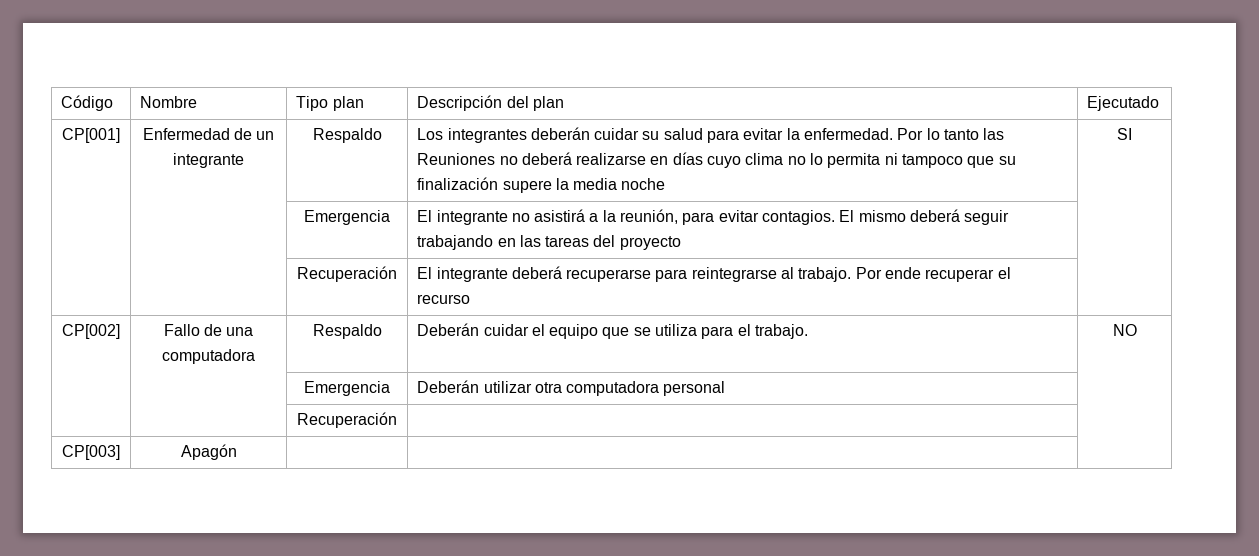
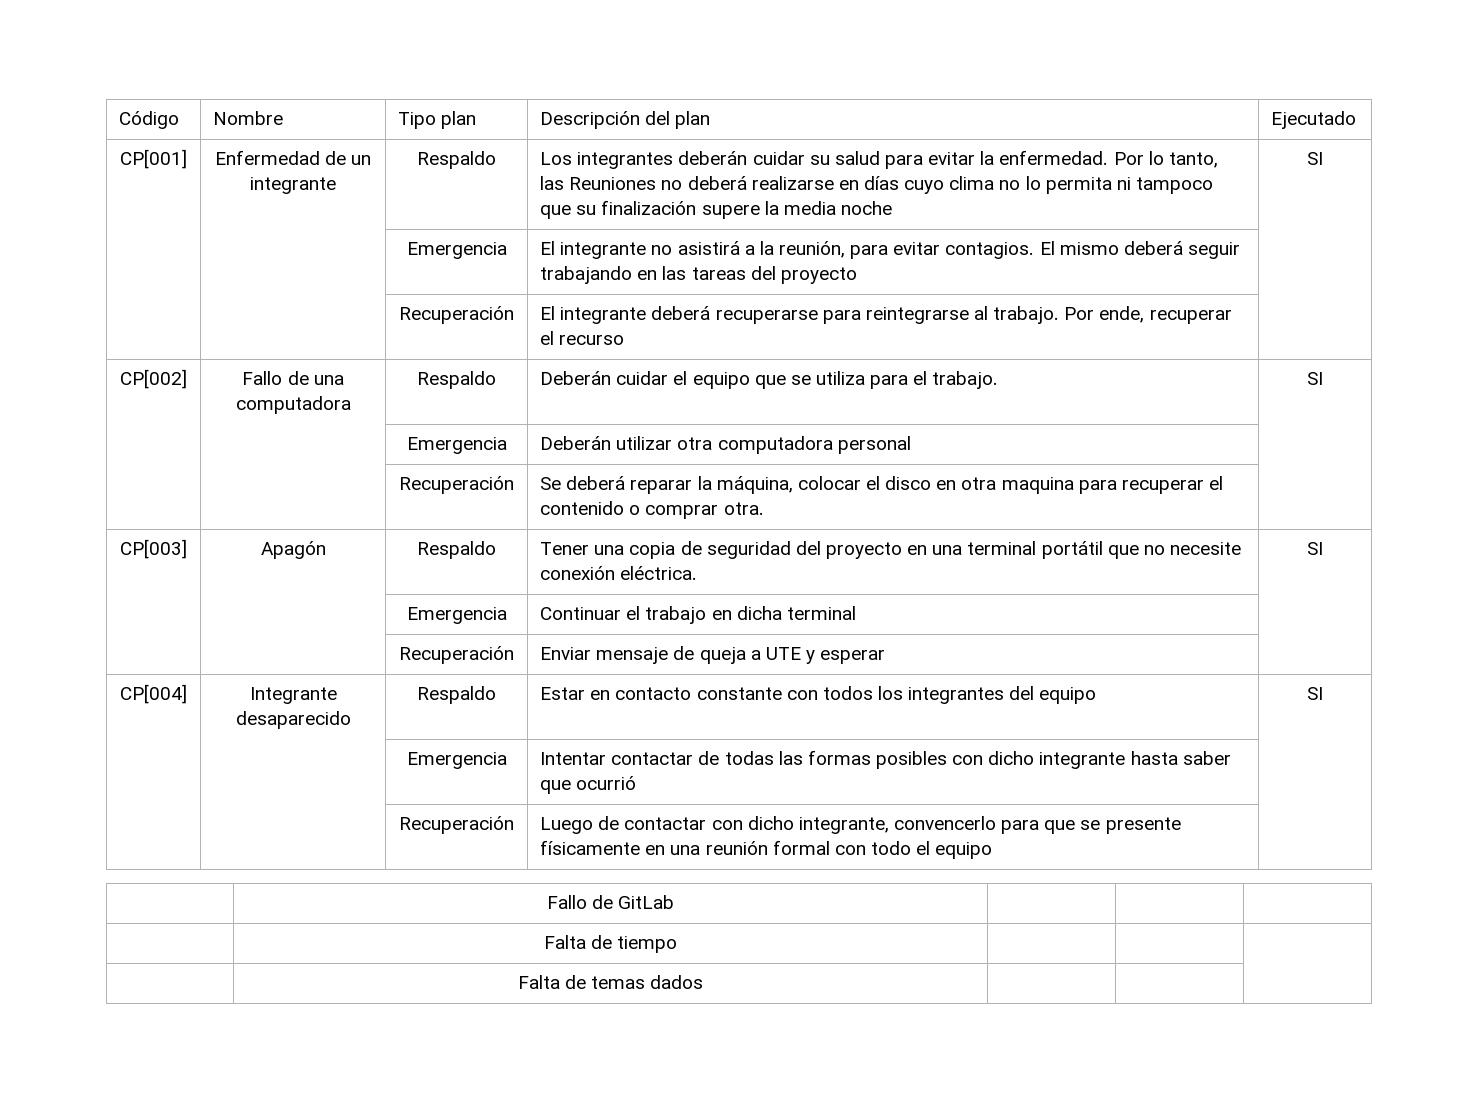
[944,129,980,140] tanto -> [1168,152,1218,168] tanto,
[885,267,922,279] ende -> [1099,306,1145,323] ende,
[1112,324,1137,336] NO -> [1307,372,1323,385] SI
[62,445,120,460] [180,444,237,460] | // CP[003] | Apagón -> [540,476,1223,494] [540,501,764,519] [120,539,187,559] [260,541,326,559] [417,541,496,559] [540,541,1241,559] [540,566,698,580] [1307,542,1323,555] [406,607,507,624] [540,606,856,624] [399,646,514,664] [540,646,886,664] [120,684,187,704] [249,687,337,704] [235,711,351,729] [417,686,496,704] [540,686,1097,704] [1307,687,1323,700] [406,752,507,769] [540,750,1231,769] [540,776,637,794] [399,816,514,834] [540,816,1181,834] [540,840,993,859] [546,895,675,909] [543,935,678,953] [517,975,704,989] Se deberá reparar la máquina, colocar el disco en otra maquina para recuperar el contenido o comprar otra. | // CP[003] | Apagón | Respaldo | Tener una copia de seguridad del proyecto en una terminal portátil que no necesite conexión eléctrica. | SI // | | Emergencia | Continuar el trabajo en dicha terminal | // | | Recuperación | Enviar mensaje de queja a UTE y esperar | // CP[004] | Integrante desaparecido | Respaldo | Estar en contacto constante con todos los integrantes del equipo | SI // | | Emergencia | Intentar contactar de todas las formas posibles con dicho integrante hasta saber que ocurrió | // | | Recuperación | Luego de contactar con dicho integrante, convencerlo para que se presente físicamente en una reunión formal con todo el equipo | // | Fallo de GitLab | | | // | Falta de tiempo | | | // | Falta de temas dados

